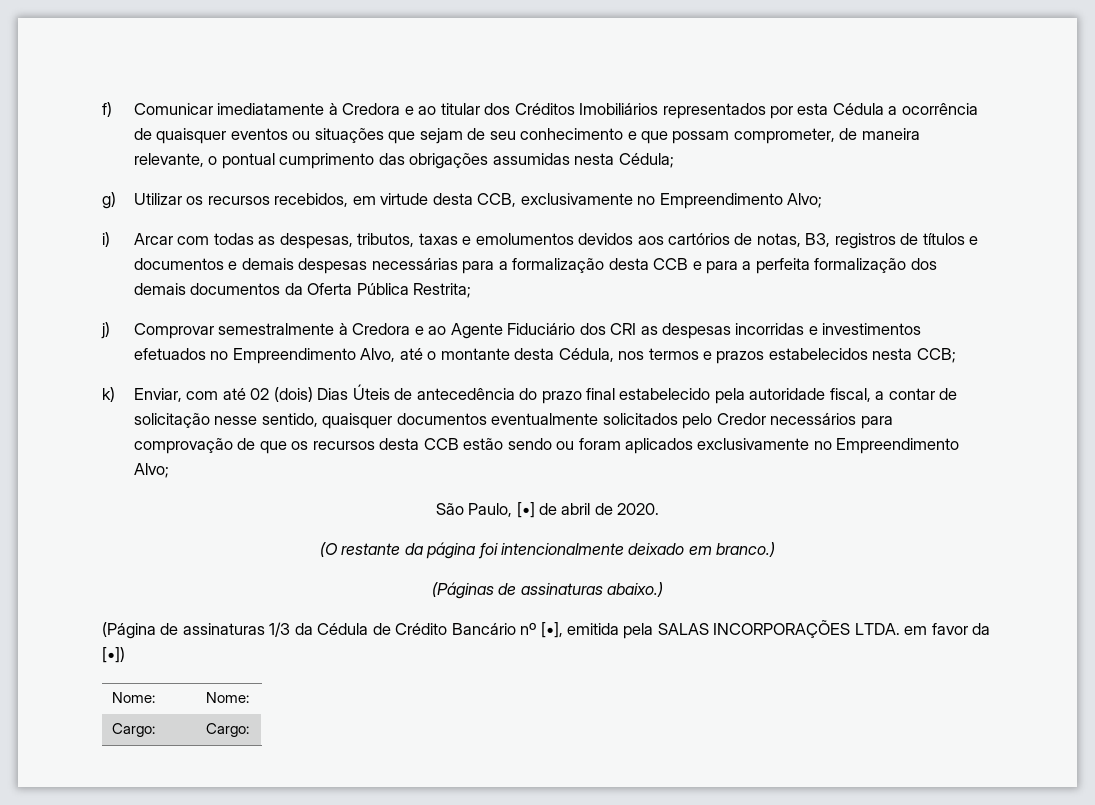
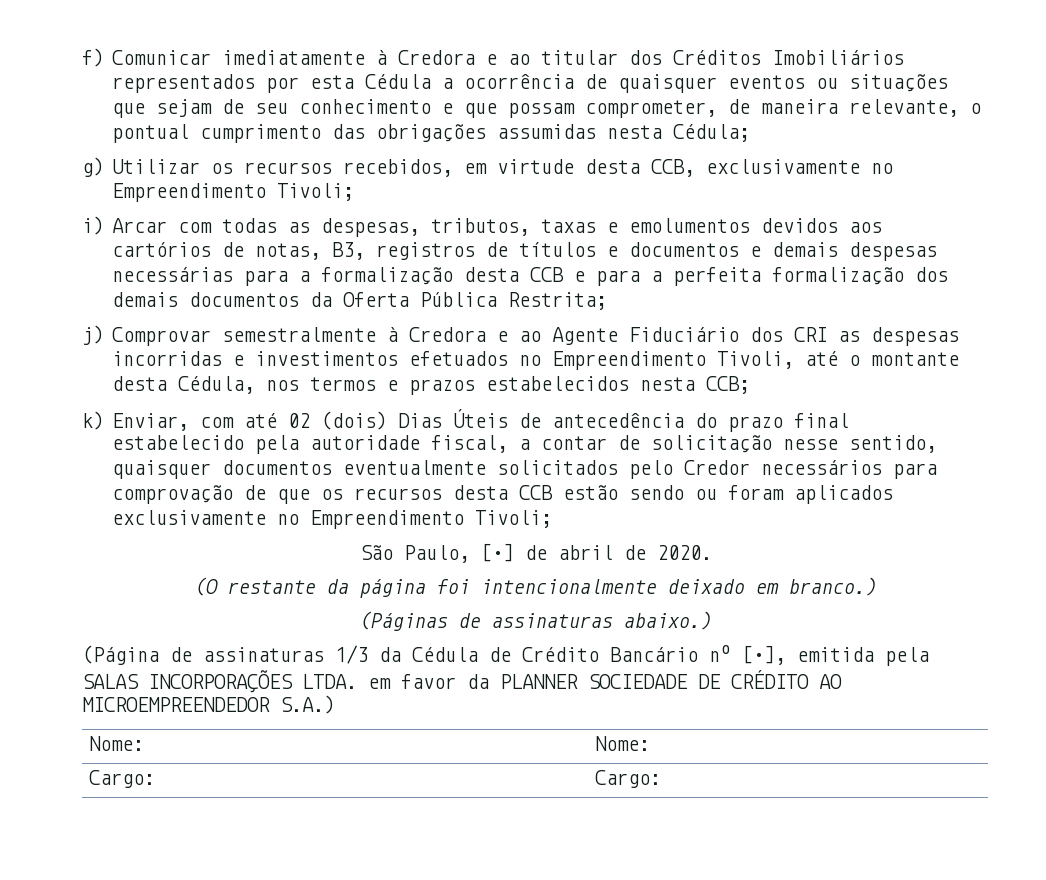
[787,193,823,208] Alvo; -> [277,183,355,201] Tivoli;
[360,348,396,362] Alvo, -> [717,351,795,369] Tivoli,
[134,463,170,478] Alvo; -> [475,510,553,528] Tivoli;
[102,647,125,663] [•]) -> [500,670,842,689] [82,695,335,714] PLANNER SOCIEDADE DE CRÉDITO AO MICROEMPREENDEDOR S.A.)

